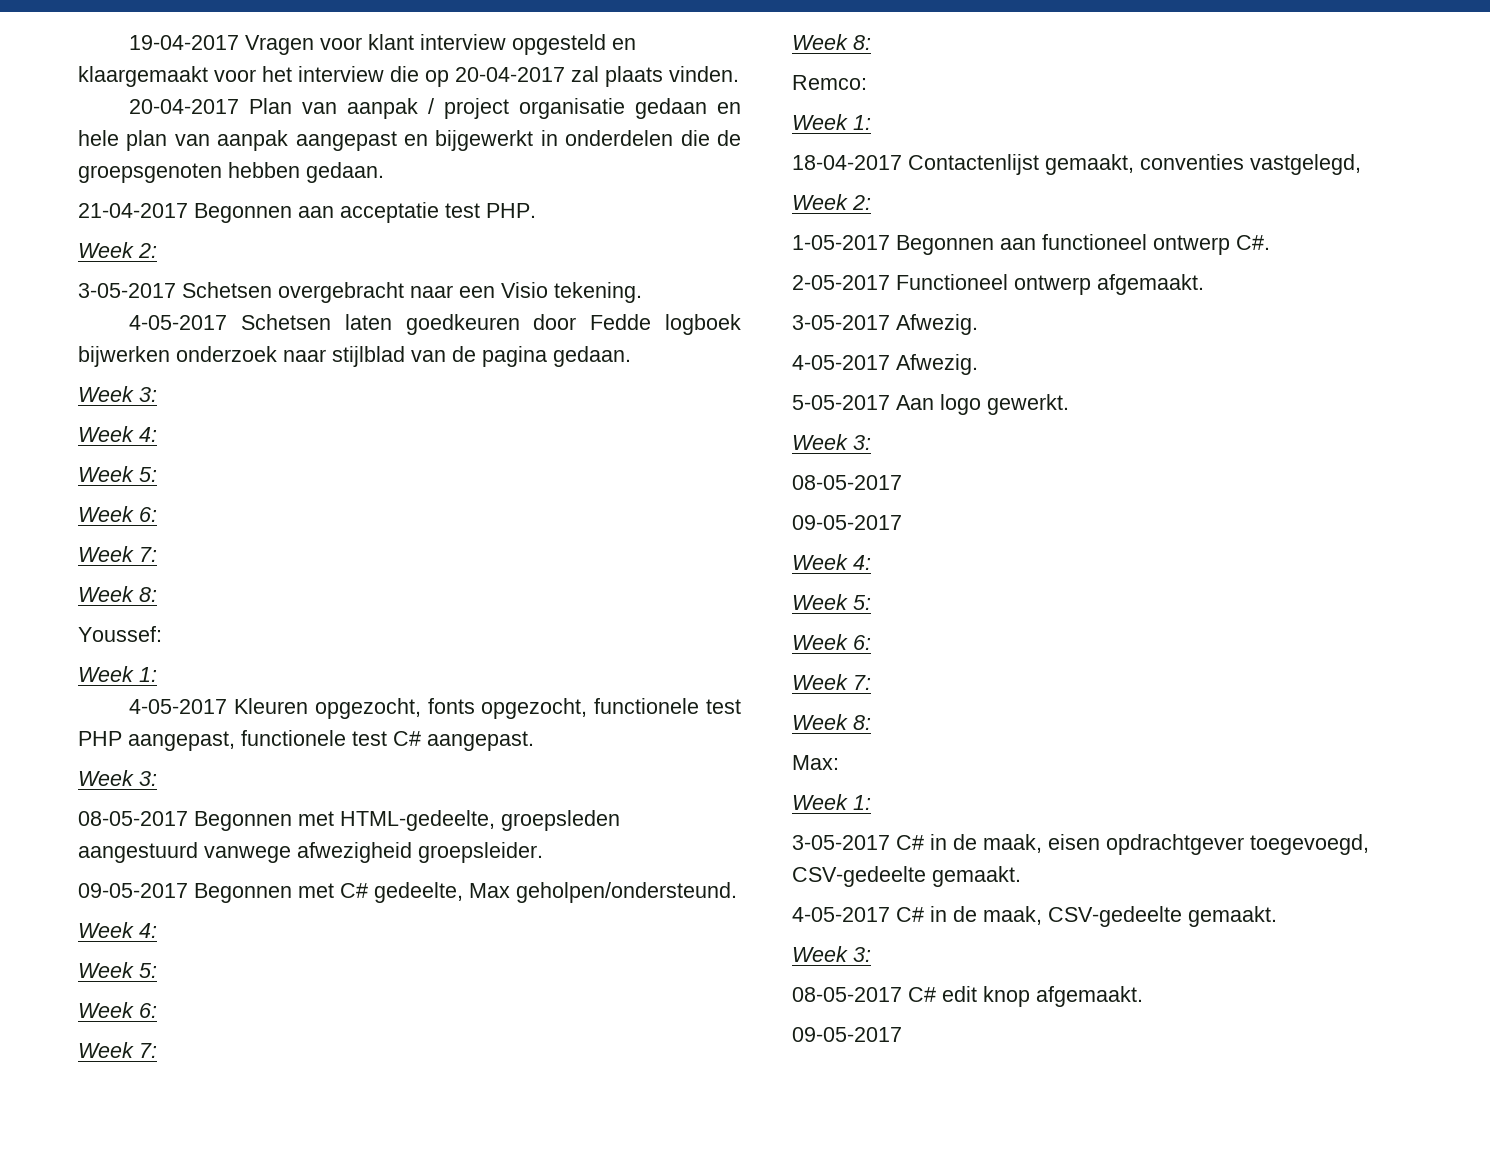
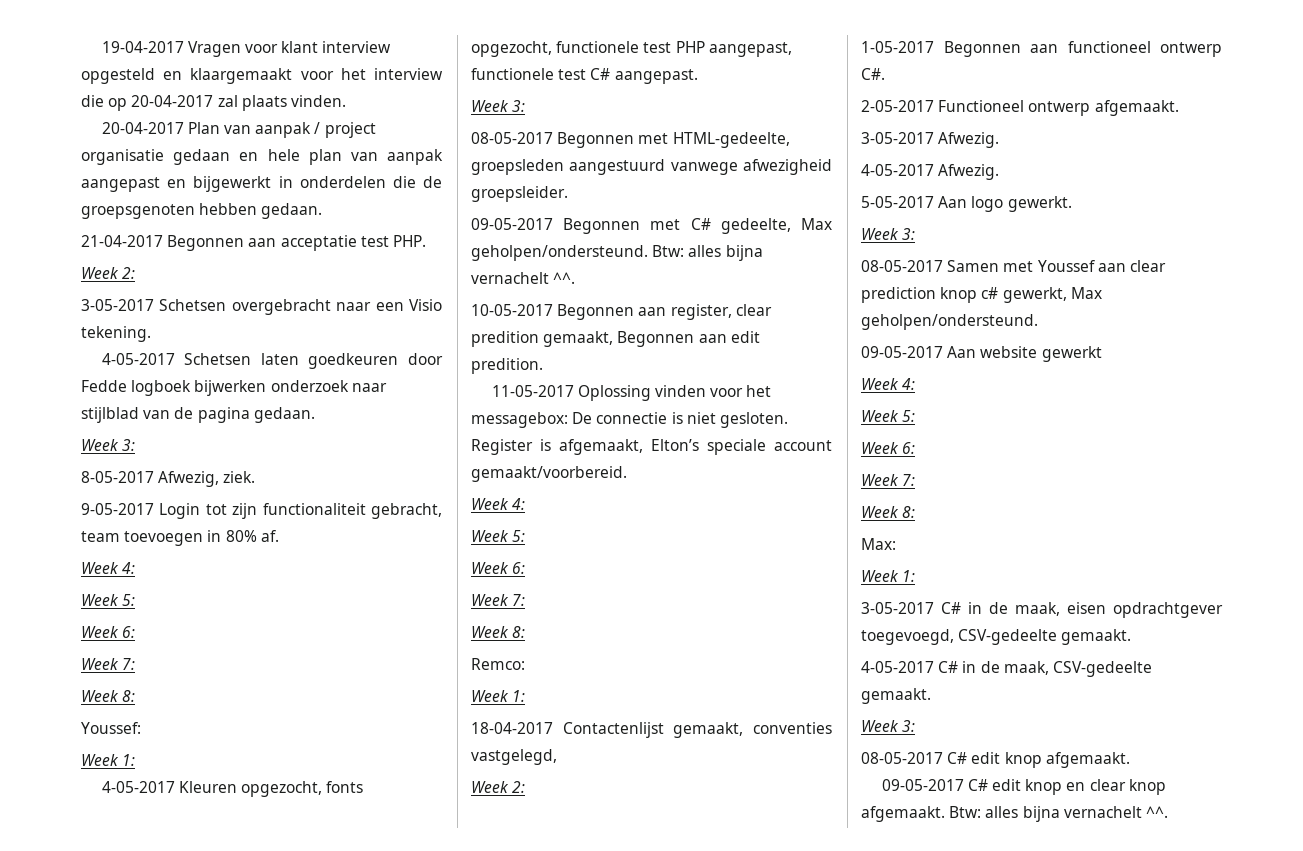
(157, 394) none -> [81,471,256,487] [81,503,442,519] [81,530,279,546] // 8-05-2017 Afwezig, ziek. // 9-05-2017 Login tot zijn functionaliteit gebracht, team toevoegen in 80% af.
(737, 892) none -> [652,245,763,261] [471,272,576,284] [471,304,772,320] [471,331,760,347] [471,358,543,374] [491,385,772,401] [471,412,788,428] [471,439,832,455] [471,466,627,482] Btw: alles bijna vernachelt ^^. // 10-05-2017 Begonnen aan register, clear predition gemaakt, Begonnen aan edit predition. // 11-05-2017 Oplossing vinden voor het messagebox: De connectie is niet gesloten. Register is afgemaakt, Elton’s speciale account gemaakt/voorbereid.
[792,515,902,530] // 09-05-2017 -> [947,260,1166,272] [861,287,1102,303] [861,314,1038,330] [861,346,1102,362] Samen met Youssef aan clear prediction knop c# gewerkt, Max geholpen/ondersteund. // 09-05-2017 Aan website gewerkt
(902, 1034) none -> [967,779,1166,795] [861,806,1168,822] C# edit knop en clear knop afgemaakt. Btw: alles bijna vernachelt ^^.

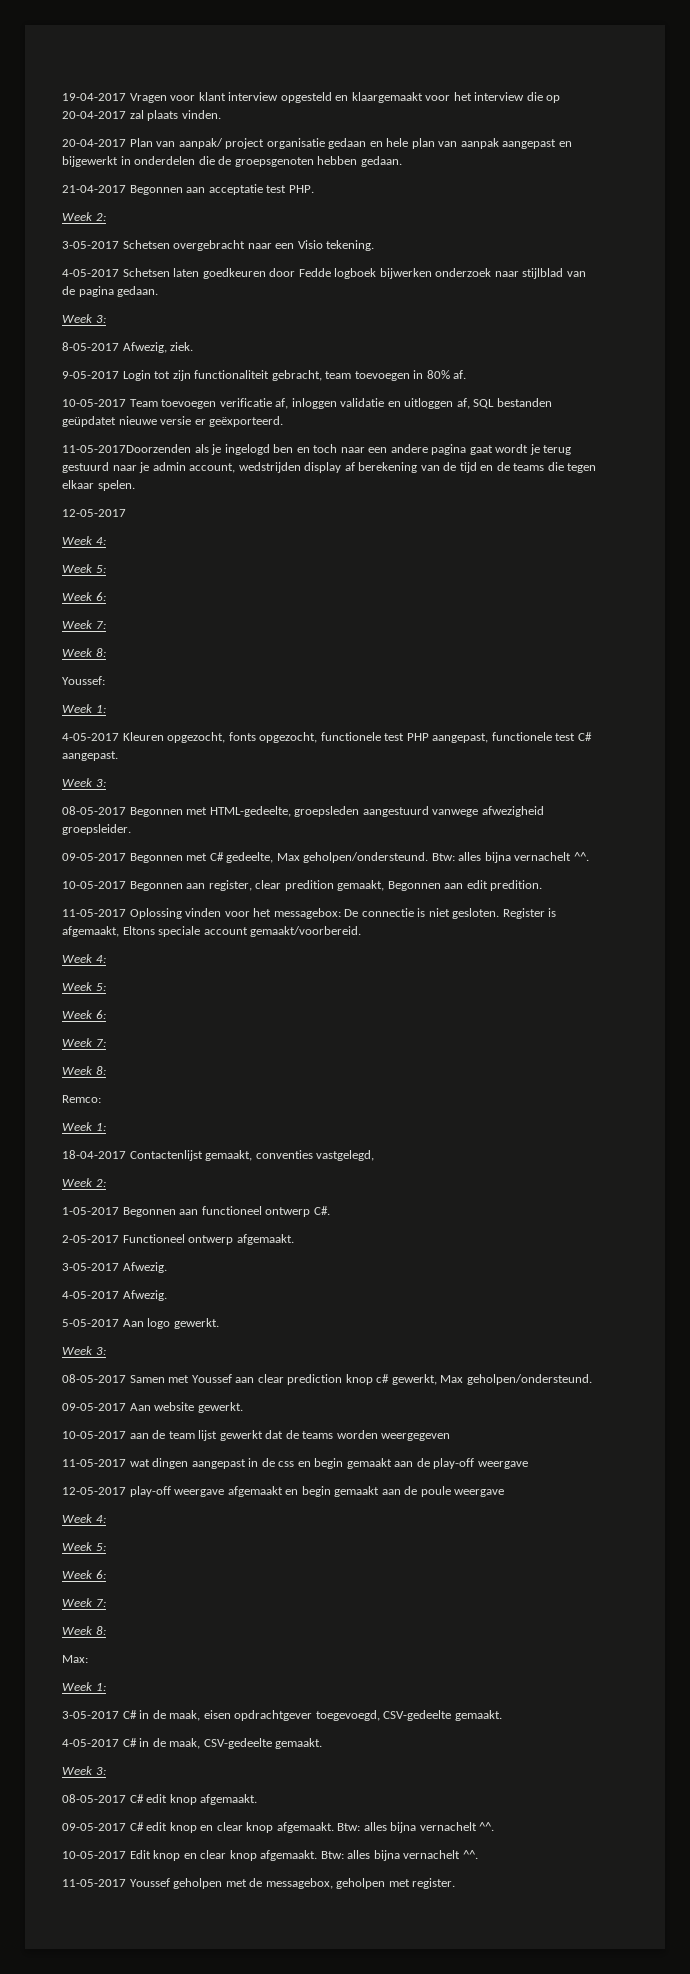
[255,122,321,138] aanpak / -> [178,138,223,149] aanpak/
(279, 536) none -> [62,398,552,409] [62,416,284,427] [62,444,572,455] [62,462,597,473] [62,480,135,491] [62,509,126,517] // 10-05-2017 Team toevoegen verificatie af, inloggen validatie en uitloggen af, SQL bestanden geüpdatet nieuwe versie er geëxporteerd. // 11-05-2017Doorzenden als je ingelogd ben en toch naar een andere pagina gaat wordt je terug gestuurd naar je admin account, wedstrijden display af berekening van de tijd en de teams die tegen elkaar spelen. // 12-05-2017
[651,439,699,451] Elton’s -> [122,926,155,935] Eltons
[1041,346,1102,362] gewerkt -> [197,1402,243,1413] [62,1430,451,1441] [62,1458,528,1469] [62,1486,505,1497] gewerkt. // 10-05-2017 aan de team lijst gewerkt dat de teams worden weergegeven // 11-05-2017 wat dingen aangepast in de css en begin gemaakt aan de play-off weergave // 12-05-2017 play-off weergave afgemaakt en begin gemaakt aan de poule weergave
(1168, 812) none -> [62,1850,478,1861] [62,1878,456,1889] // 10-05-2017 Edit knop en clear knop afgemaakt. Btw: alles bijna vernachelt ^^. // 11-05-2017 Youssef geholpen met de messagebox, geholpen met register.

